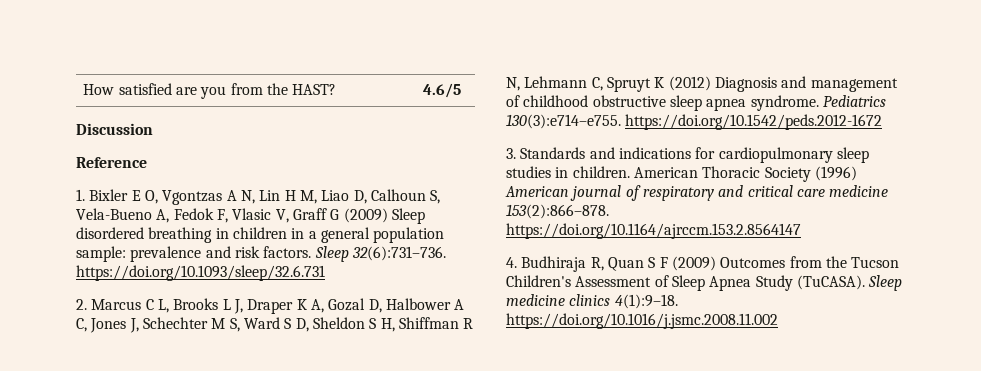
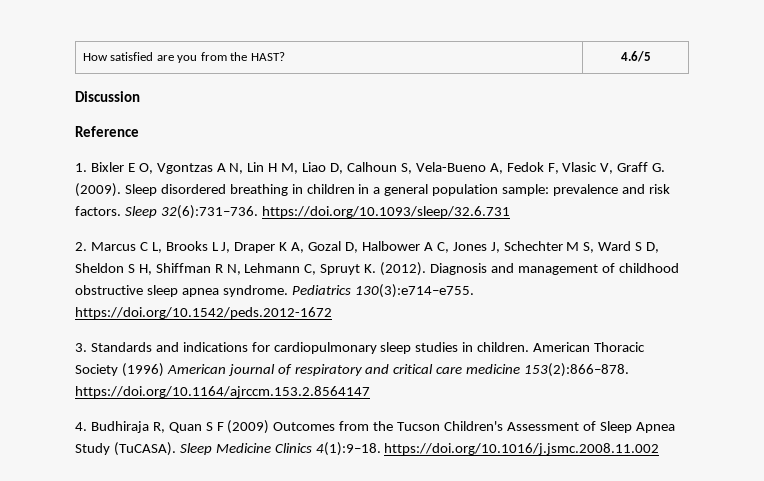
[330,208,388,223] G (2009) -> [652,163,666,172] [75,183,121,197] G. (2009).
[654,76,711,91] K (2012) -> [364,262,427,276] K. (2012).
[506,294,611,306] medicine clinics -> [215,443,312,453] Medicine Clinics

